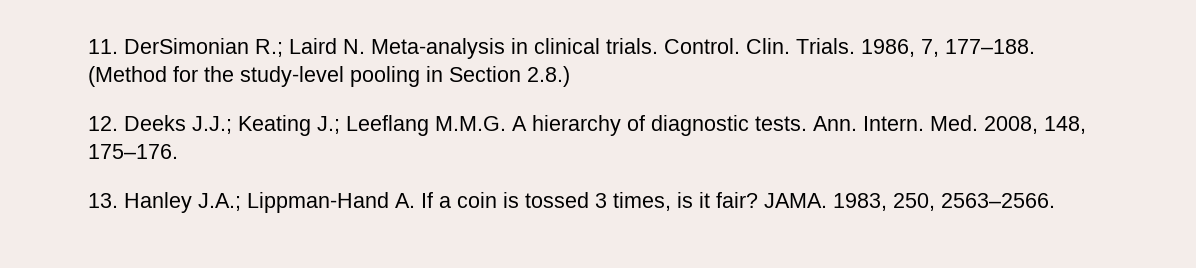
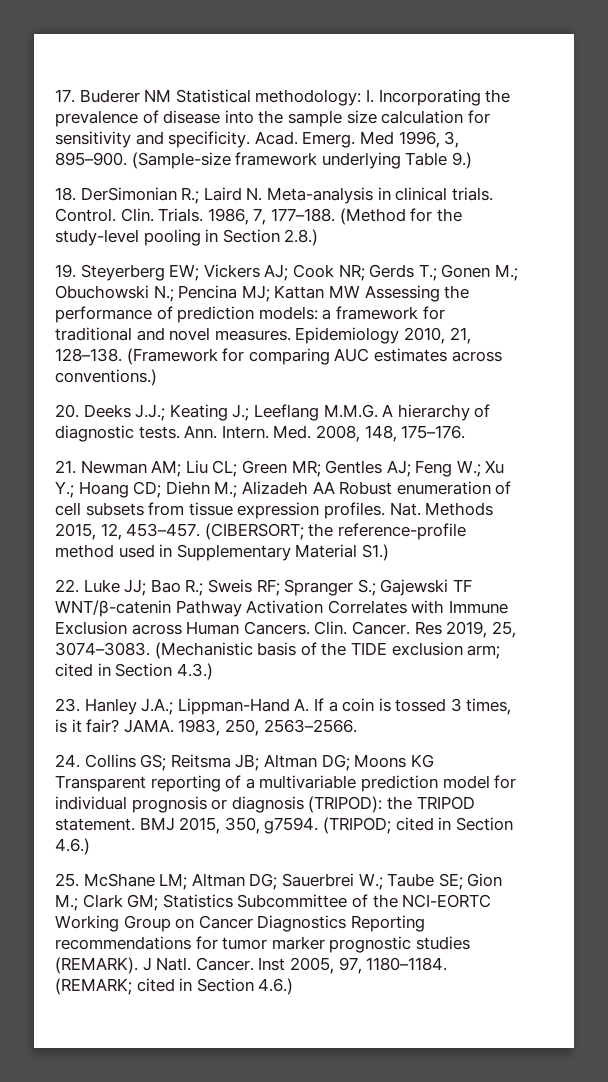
[88,39,118,54] 11. -> [55,89,511,106] [55,110,490,127] [55,131,460,148] [55,152,472,169] [55,187,76,201] 17. Buderer NM Statistical methodology: I. Incorporating the prevalence of disease into the sample size calculation for sensitivity and specificity. Acad. Emerg. Med 1996, 3, 895–900. (Sample-size framework underlying Table 9.) // 18.
[88,116,118,131] 12. -> [55,264,518,281] [55,285,470,302] [55,306,445,323] [55,327,471,344] [55,348,502,365] [55,369,157,386] [55,404,79,418] 19. Steyerberg EW; Vickers AJ; Cook NR; Gerds T.; Gonen M.; Obuchowski N.; Pencina MJ; Kattan MW Assessing the performance of prediction models: a framework for traditional and novel measures. Epidemiology 2010, 21, 128–138. (Framework for comparing AUC estimates across conventions.) // 20.
[88,193,118,208] 13. -> [55,460,505,477] [55,481,512,498] [55,502,494,519] [55,523,466,540] [55,544,389,561] [55,579,472,596] [55,600,508,617] [55,621,516,638] [55,642,501,659] [55,663,213,680] [55,698,80,712] 21. Newman AM; Liu CL; Green MR; Gentles AJ; Feng W.; Xu Y.; Hoang CD; Diehn M.; Alizadeh AA Robust enumeration of cell subsets from tissue expression profiles. Nat. Methods 2015, 12, 453–457. (CIBERSORT; the reference-profile method used in Supplementary Material S1.) // 22. Luke JJ; Bao R.; Sweis RF; Spranger S.; Gajewski TF WNT/β-catenin Pathway Activation Correlates with Immune Exclusion across Human Cancers. Clin. Cancer. Res 2019, 25, 3074–3083. (Mechanistic basis of the TIDE exclusion arm; cited in Section 4.3.) // 23.
(1055, 200) none -> [55,754,434,771] [55,775,517,792] [55,796,475,813] [55,817,513,834] [55,838,90,855] [55,873,503,890] [55,894,492,911] [55,915,425,932] [55,936,470,953] [55,957,448,974] [55,978,294,995] // 24. Collins GS; Reitsma JB; Altman DG; Moons KG Transparent reporting of a multivariable prediction model for individual prognosis or diagnosis (TRIPOD): the TRIPOD statement. BMJ 2015, 350, g7594. (TRIPOD; cited in Section 4.6.) // 25. McShane LM; Altman DG; Sauerbrei W.; Taube SE; Gion M.; Clark GM; Statistics Subcommittee of the NCI-EORTC Working Group on Cancer Diagnostics Reporting recommendations for tumor marker prognostic studies (REMARK). J Natl. Cancer. Inst 2005, 97, 1180–1184. (REMARK; cited in Section 4.6.)

